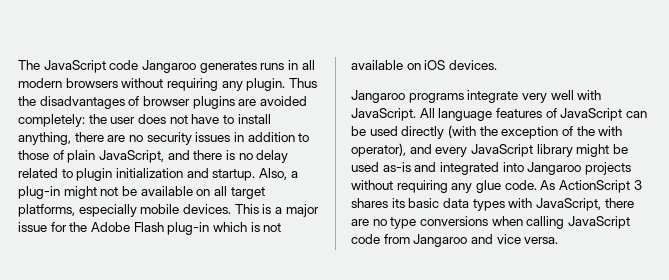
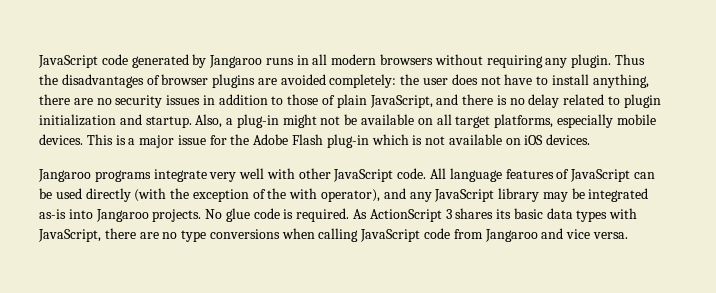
[18,60,257,73] The JavaScript code Jangaroo generates -> [38,54,263,68] JavaScript code generated by Jangaroo
[351,108,416,121] JavaScript. -> [298,168,427,182] other JavaScript code.
[435,147,468,157] every -> [409,192,432,202] any
[576,144,628,157] [351,162,631,175] [351,180,537,193] might be used as-is and integrated into Jangaroo projects without requiring any glue code. -> [542,188,649,202] [39,208,350,222] may be integrated as-is into Jangaroo projects. No glue code is required.

